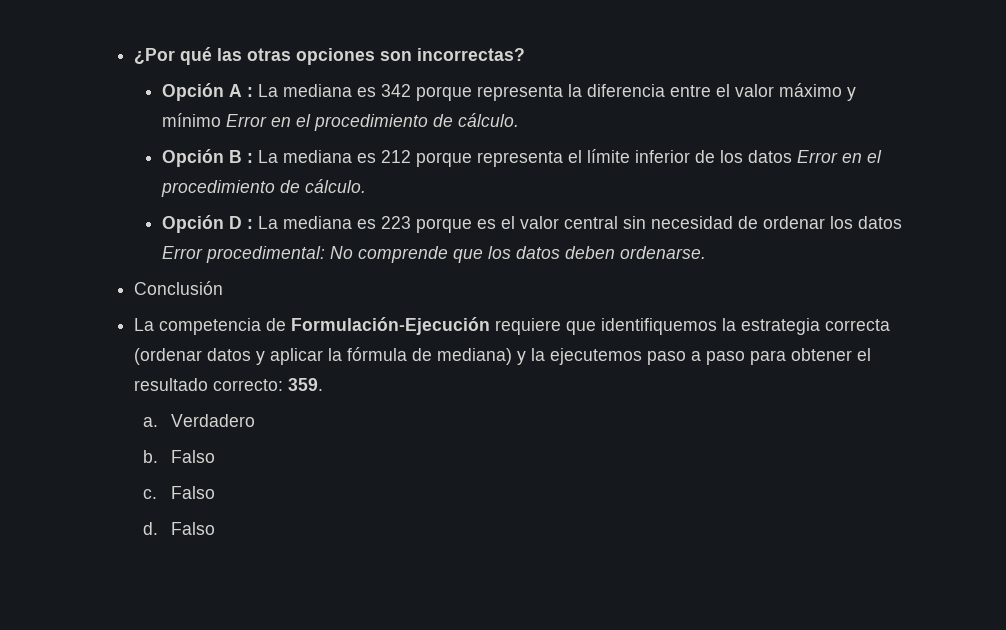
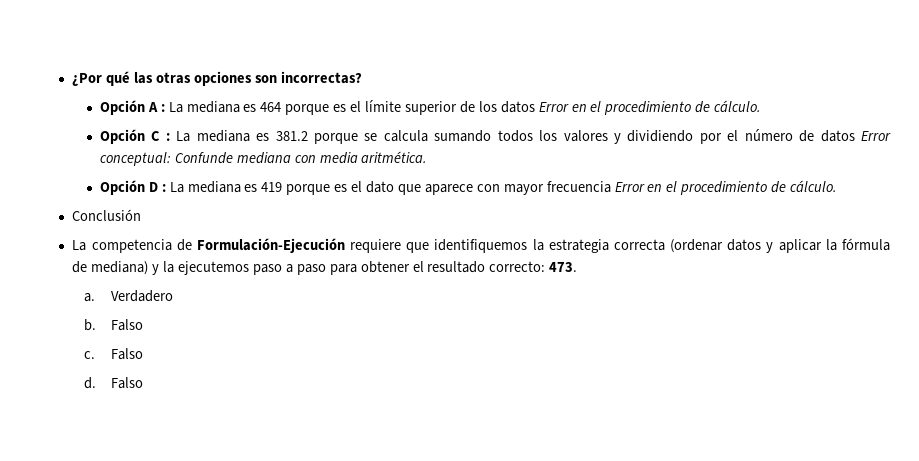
[381,83,857,101] [162,113,520,131] [162,149,564,167] 342 porque representa la diferencia entre el valor máximo y mínimo Error en el procedimiento de cálculo. // Opción B : La mediana es 212 porque representa -> [260,102,347,115] 464 porque es
[635,150,691,163] inferior -> [404,101,457,115] superior
(367, 186) none -> [99,129,892,144] [99,151,428,166] // Opción C : La mediana es 381.2 porque se calcula sumando todos los valores y dividiendo por el número de datos Error conceptual: Confunde mediana con media aritmética.
[381,216,903,233] [162,246,707,263] 223 porque es el valor central sin necesidad de ordenar los datos Error procedimental: No comprende que los datos deben ordenarse. -> [261,180,838,195] 419 porque es el dato que aparece con mayor frecuencia Error en el procedimiento de cálculo.
[288,378,324,391] 359. -> [549,262,578,272] 473.

